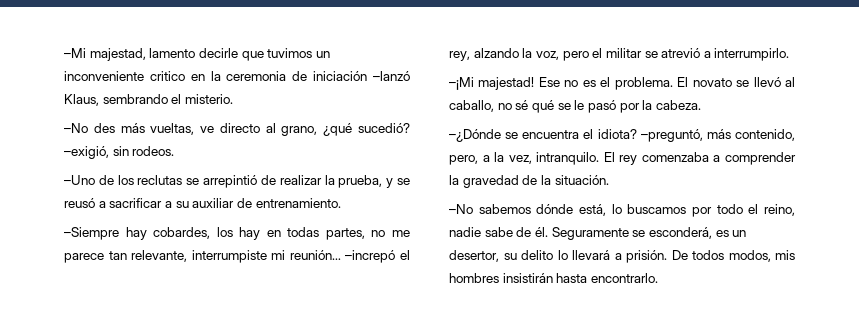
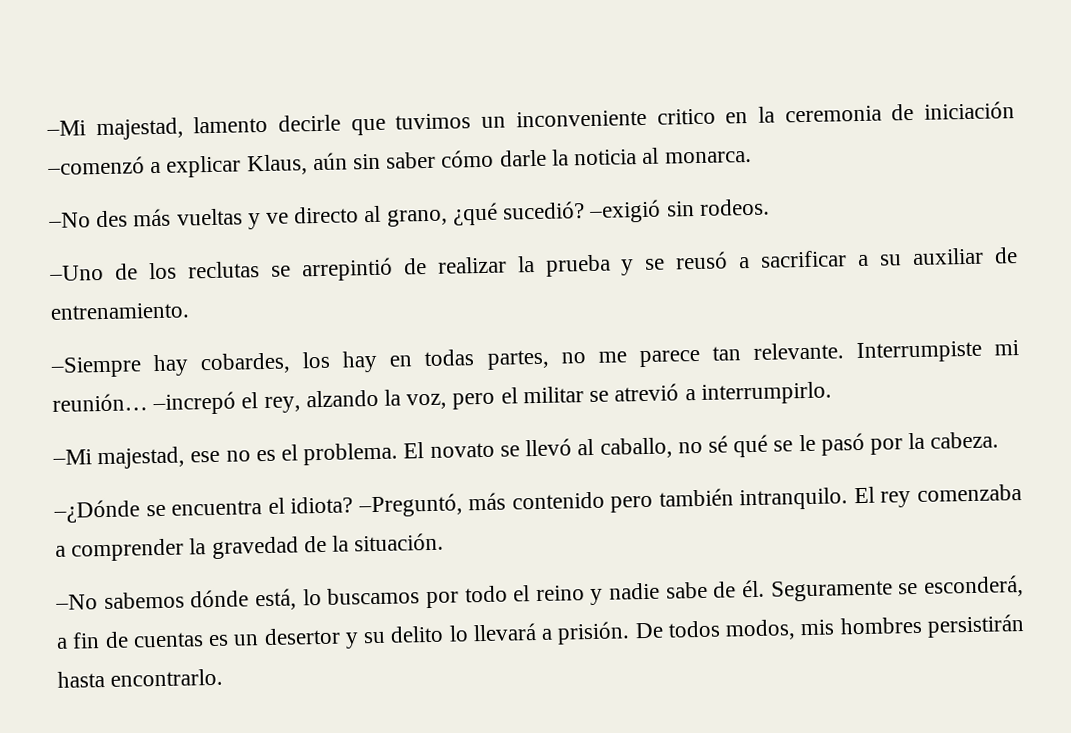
[373,71,410,81] [64,94,233,106] –lanzó Klaus, sembrando el misterio. -> [47,147,752,178] –comenzó a explicar Klaus, aún sin saber cómo darle la noticia al monarca.
[150,123,195,135] vueltas, -> [176,208,261,230] vueltas y
[64,146,109,159] –exigió, -> [588,199,662,223] –exigió
[338,175,383,188] prueba, -> [544,254,611,277] prueba
[131,250,267,263] relevante, interrumpiste -> [752,340,982,364] relevante. Interrumpiste
[449,77,560,90] –¡Mi majestad! Ese -> [52,446,221,470] –Mi majestad, ese
[640,129,795,142] [449,152,532,165] –preguntó, más contenido, pero, a la vez, -> [357,488,734,518] –Preguntó, más contenido pero también
[764,204,795,216] reino, -> [535,585,604,606] reino y
[715,230,747,237] [449,250,499,262] es un desertor, -> [56,627,359,649] a fin de cuentas es un desertor y
[502,273,553,283] insistirán -> [927,614,1025,638] persistirán

